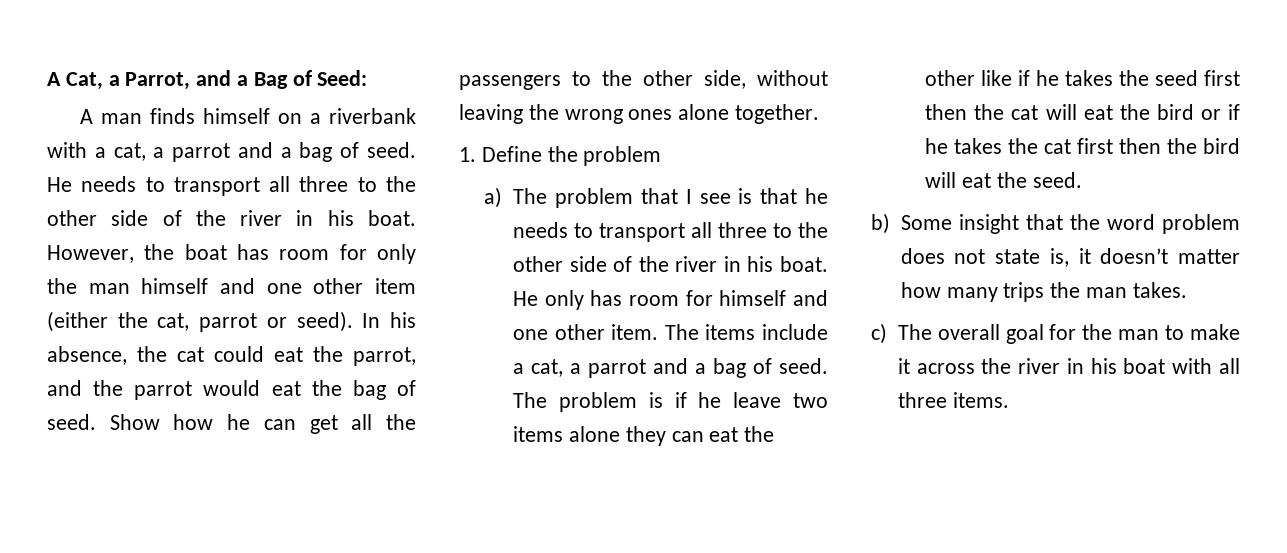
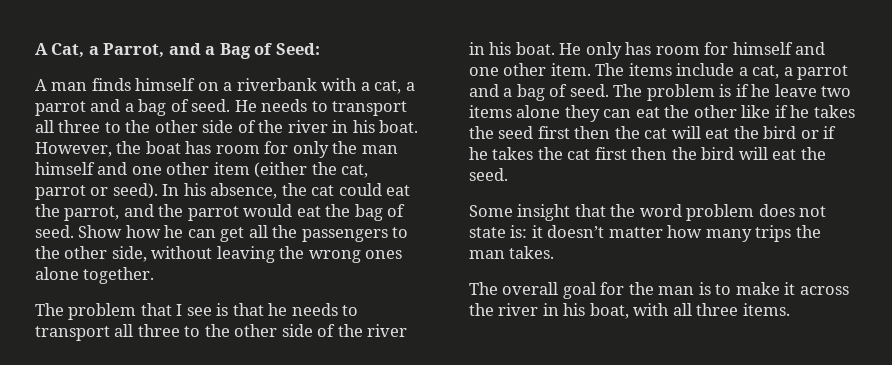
[459,146,662,166] [484,187,503,208] 1. Define the problem // a) -> (155, 275) none
[871,213,890,234] b) -> (508, 174) none
[1049,248,1069,267] is, -> [510,225,528,238] is:
[871,323,887,344] c) -> (555, 252) none
(1160, 334) none -> [698,282,711,295] is
[1123,358,1166,374] boat -> [589,303,629,319] boat,

